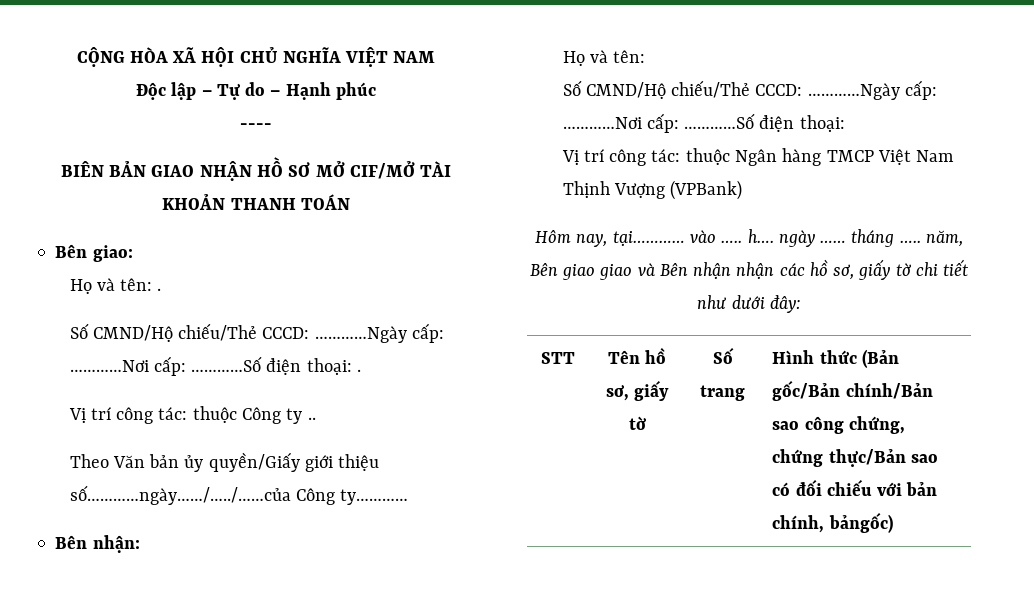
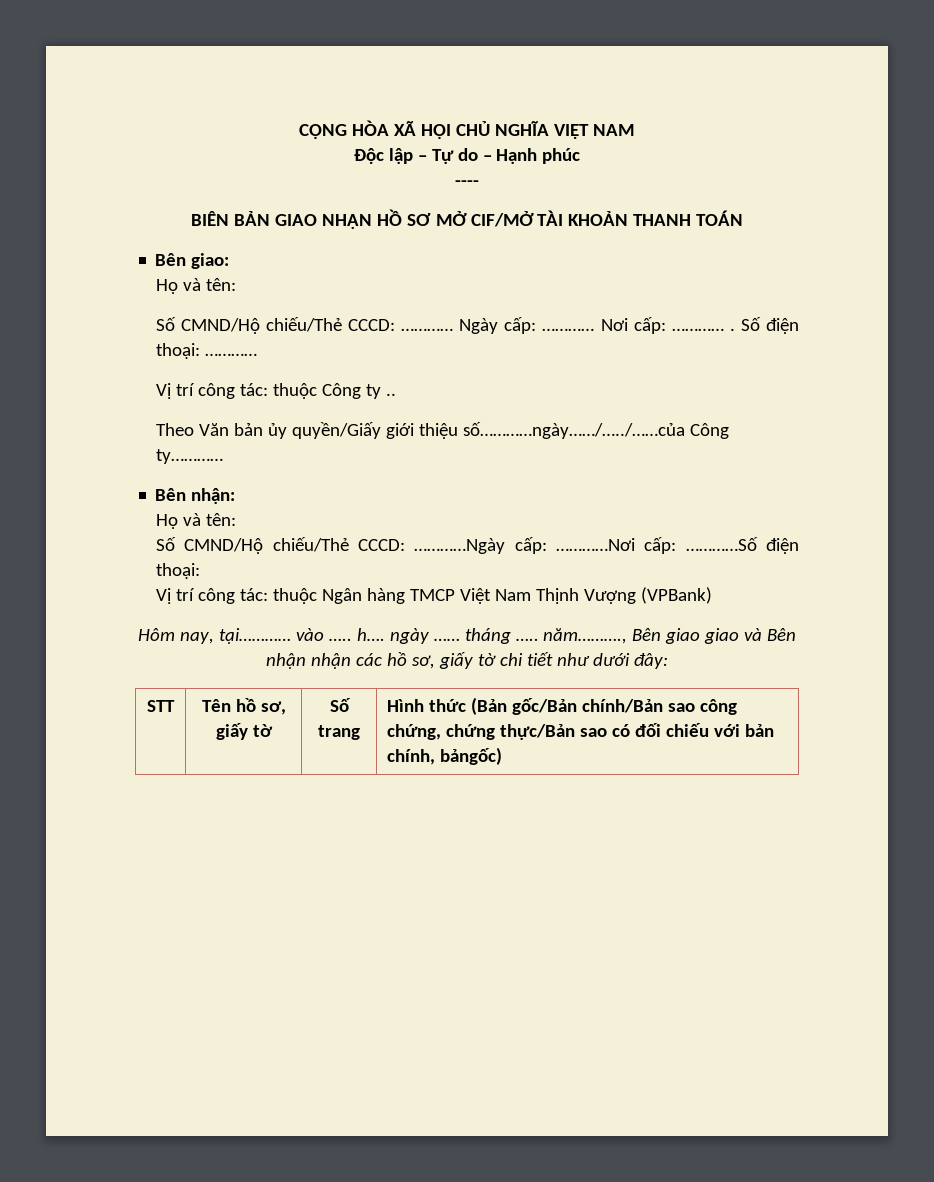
[157,288,162,291] [69,323,445,343] [69,356,362,376] . // Số CMND/Hộ chiếu/Thẻ CCCD: …………Ngày cấp: …………Nơi cấp: …………Số điện thoại: . -> [155,317,800,334] [155,343,257,359] // Số CMND/Hộ chiếu/Thẻ CCCD: ………… Ngày cấp: ………… Nơi cấp: ………… . Số điện thoại: …………
[925,230,963,247] năm, -> [543,628,628,644] năm……….,

